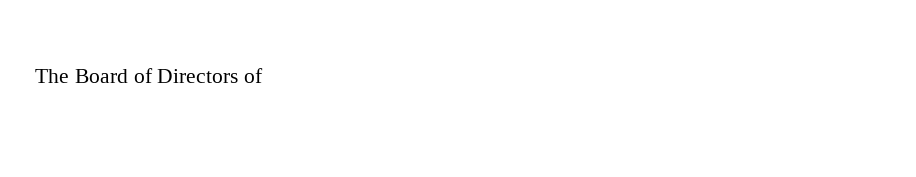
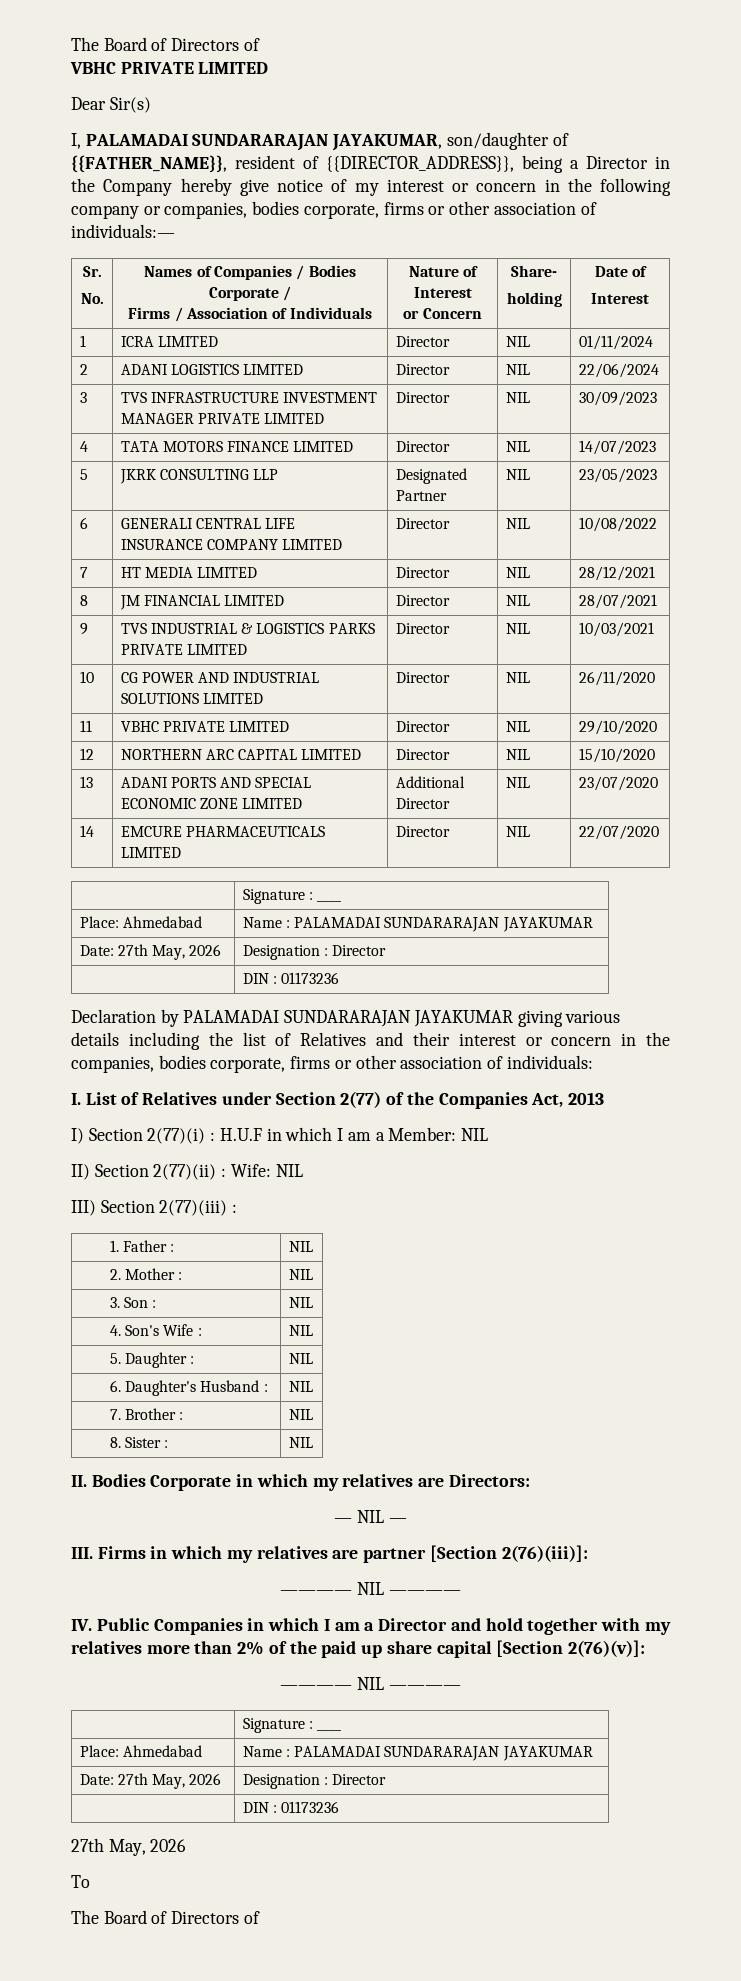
[35,68,264,83] The Board of Directors of -> [71,37,260,51] [70,62,269,74] [71,97,151,113] [71,132,569,151] [71,155,670,173] [71,178,671,196] [71,201,597,219] [71,224,175,238] [82,266,102,277] [80,293,104,304] [144,265,356,280] [208,286,292,301] [128,307,372,322] [408,266,479,277] [413,287,472,298] [403,308,482,319] [511,265,557,277] [506,292,562,307] [594,266,648,277] [591,293,649,304] [79,335,86,347] [120,336,218,347] [395,336,450,347] [505,336,530,347] [578,335,653,350] [79,364,88,375] [120,364,304,375] [395,364,450,375] [505,364,530,375] [578,363,659,378] [79,392,87,403] [120,392,378,403] [120,413,325,424] [395,392,450,403] [505,392,530,403] [578,391,657,406] [79,441,88,452] [120,441,354,452] [395,441,450,452] [505,441,530,452] [578,440,656,455] [79,469,88,480] [119,469,279,484] [395,468,467,484] [395,490,447,501] [505,469,530,480] [578,468,657,483] [79,517,88,529] [120,518,296,529] [120,539,343,550] [395,518,450,529] [505,518,530,529] [578,517,657,532] [79,567,88,578] [120,567,258,578] [395,567,450,578] [505,567,530,578] [578,566,655,581] [79,595,88,606] [119,595,285,610] [395,595,450,606] [505,595,530,606] [578,594,657,609] [79,623,88,635] [120,623,375,634] [120,644,247,655] [395,623,450,634] [505,623,530,634] [578,622,654,637] [79,671,94,683] [120,672,320,683] [120,693,263,704] [395,672,450,683] [505,672,530,683] [578,671,655,686] [79,720,92,732] [120,721,290,732] [395,721,450,732] [505,721,530,732] [578,720,657,735] [79,748,94,760] [120,749,362,760] [395,749,450,760] [505,749,530,760] [578,748,655,763] [79,776,93,788] [120,777,312,788] [120,798,303,809] [395,776,465,788] [395,798,450,809] [505,777,530,788] [578,776,658,791] [79,825,94,837] [120,826,325,837] [120,847,181,858] [395,826,450,837] [505,826,530,837] [578,825,659,840] [242,889,313,904] [317,900,342,902] [79,916,202,928] [242,917,593,932] [79,944,222,960] [242,945,387,960] [242,972,340,984] [71,1009,621,1027] [71,1032,670,1050] [71,1055,593,1073] [71,1091,604,1109] [71,1127,488,1144] [71,1164,303,1180] [71,1200,238,1216] [109,1240,175,1252] [288,1241,313,1252] [109,1268,183,1280] [288,1269,313,1280] [109,1297,157,1308] [288,1297,313,1308] [109,1324,202,1336] [288,1325,313,1336] [109,1352,195,1368] [288,1353,313,1364] [109,1380,268,1396] [288,1381,313,1392] [109,1408,184,1420] [288,1409,313,1420] [109,1437,169,1448] [288,1437,313,1448] [71,1474,530,1491] [334,1510,407,1523] [71,1545,588,1563] [280,1582,461,1595] [71,1618,671,1635] [71,1640,645,1658] [280,1677,461,1690] [242,1718,313,1733] [317,1729,342,1731] [79,1745,202,1757] [242,1746,593,1761] [79,1773,222,1789] [242,1774,387,1789] [242,1801,340,1813] [71,1838,187,1856] [71,1875,90,1888] [71,1910,260,1924] The Board of Directors of // VBHC PRIVATE LIMITED // Dear Sir(s) // I, PALAMADAI SUNDARARAJAN JAYAKUMAR, son/daughter of {{FATHER_NAME}}, resident of {{DIRECTOR_ADDRESS}}, being a Director in the Company hereby give notice of my interest or concern in the following company or companies, bodies corporate, firms or other association of individuals:— // Sr. // No. | Names of Companies / Bodies Corporate / // Firms / Association of Individuals | Nature of Interest // or Concern | Share- // holding | Date of // Interest // 1 | ICRA LIMITED | Director | NIL | 01/11/2024 // 2 | ADANI LOGISTICS LIMITED | Director | NIL | 22/06/2024 // 3 | TVS INFRASTRUCTURE INVESTMENT MANAGER PRIVATE LIMITED | Director | NIL | 30/09/2023 // 4 | TATA MOTORS FINANCE LIMITED | Director | NIL | 14/07/2023 // 5 | JKRK CONSULTING LLP | Designated Partner | NIL | 23/05/2023 // 6 | GENERALI CENTRAL LIFE INSURANCE COMPANY LIMITED | Director | NIL | 10/08/2022 // 7 | HT MEDIA LIMITED | Director | NIL | 28/12/2021 // 8 | JM FINANCIAL LIMITED | Director | NIL | 28/07/2021 // 9 | TVS INDUSTRIAL & LOGISTICS PARKS PRIVATE LIMITED | Director | NIL | 10/03/2021 // 10 | CG POWER AND INDUSTRIAL SOLUTIONS LIMITED | Director | NIL | 26/11/2020 // 11 | VBHC PRIVATE LIMITED | Director | NIL | 29/10/2020 // 12 | NORTHERN ARC CAPITAL LIMITED | Director | NIL | 15/10/2020 // 13 | ADANI PORTS AND SPECIAL ECONOMIC ZONE LIMITED | Additional Director | NIL | 23/07/2020 // 14 | EMCURE PHARMACEUTICALS LIMITED | Director | NIL | 22/07/2020 // | Signature : ____ // Place: Ahmedabad | Name : PALAMADAI SUNDARARAJAN JAYAKUMAR // Date: 27th May, 2026 | Designation : Director // | DIN : 01173236 // Declaration by PALAMADAI SUNDARARAJAN JAYAKUMAR giving various details including the list of Relatives and their interest or concern in the companies, bodies corporate, firms or other association of individuals: // I. List of Relatives under Section 2(77) of the Companies Act, 2013 // I) Section 2(77)(i) : H.U.F in which I am a Member: NIL // II) Section 2(77)(ii) : Wife: NIL // III) Section 2(77)(iii) : // 1. Father : | NIL // 2. Mother : | NIL // 3. Son : | NIL // 4. Son's Wife : | NIL // 5. Daughter : | NIL // 6. Daughter's Husband : | NIL // 7. Brother : | NIL // 8. Sister : | NIL // II. Bodies Corporate in which my relatives are Directors: // — NIL — // III. Firms in which my relatives are partner [Section 2(76)(iii)]: // ———— NIL ———— // IV. Public Companies in which I am a Director and hold together with my relatives more than 2% of the paid up share capital [Section 2(76)(v)]: // ———— NIL ———— // | Signature : ____ // Place: Ahmedabad | Name : PALAMADAI SUNDARARAJAN JAYAKUMAR // Date: 27th May, 2026 | Designation : Director // | DIN : 01173236 // 27th May, 2026 // To // The Board of Directors of

